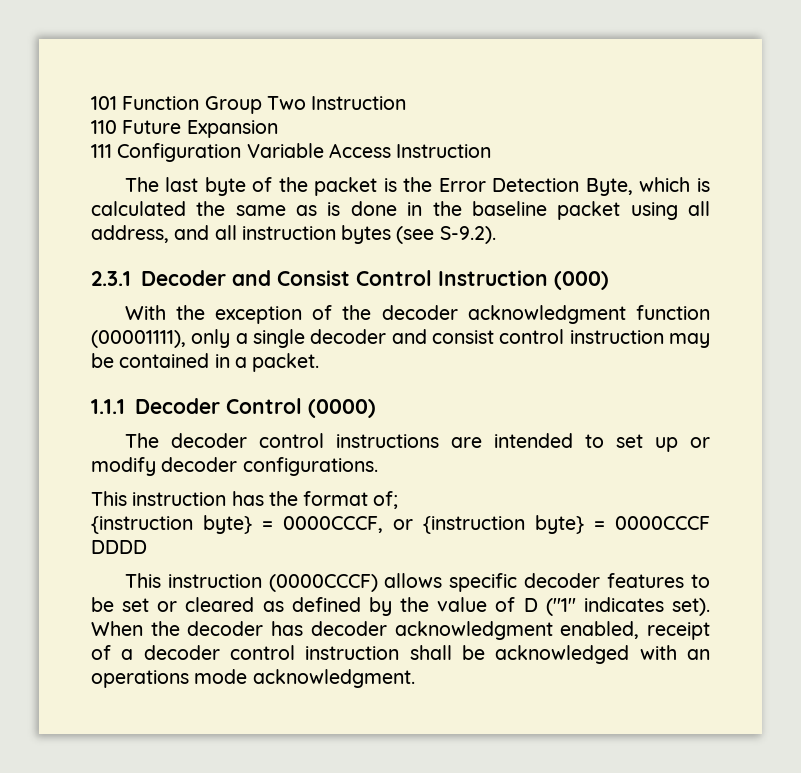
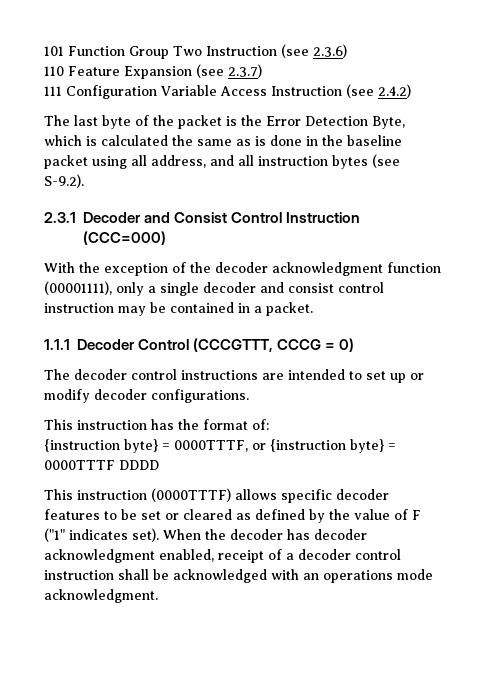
(407, 103) none -> [281,44,347,58] (see 2.3.6)
[122,120,182,134] Future -> [68,66,120,76] Feature
(278, 129) none -> [196,64,262,78] (see 2.3.7)
(492, 151) none -> [346,84,411,98] (see 2.4.2)
[553,271,609,290] (000) -> [83,231,166,245] (CCC=000)
[307,399,376,418] (0000) -> [193,338,355,352] (CCCGTTT, CCCG = 0)
[373,491,399,509] [91,515,383,534] of; // {instruction byte} = 0000CCCF, -> [252,419,269,430] [44,439,248,453] of: // {instruction byte} = 0000TTTF,
[615,516,710,530] 0000CCCF -> [44,460,115,470] 0000TTTF
[268,574,378,592] (0000CCCF) -> [151,488,231,502] (0000TTTF)
[523,598,538,612] D -> [412,510,421,520] F

